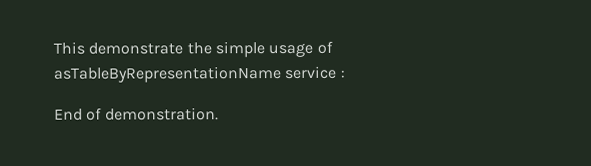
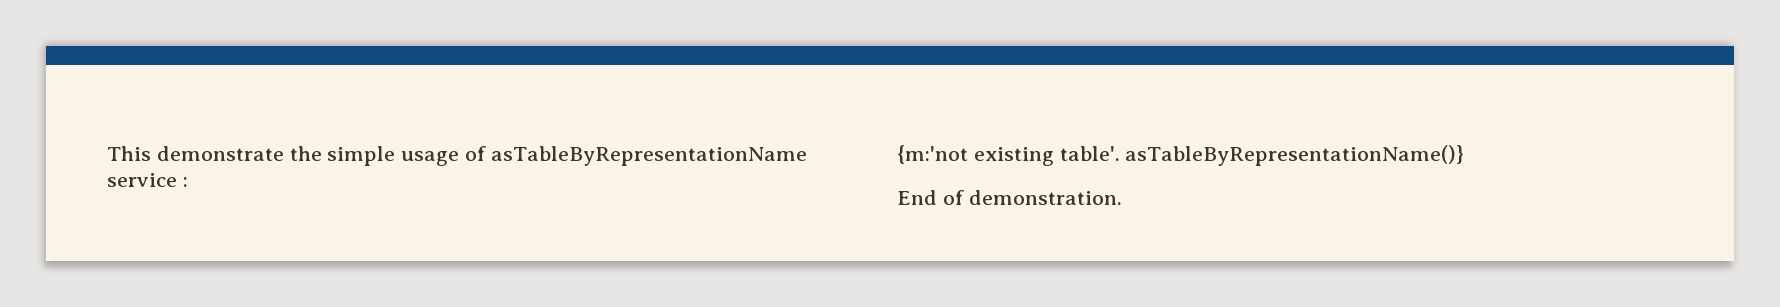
(345, 73) none -> [897,145,1465,166] // {m:'not existing table'. asTableByRepresentationName()}

